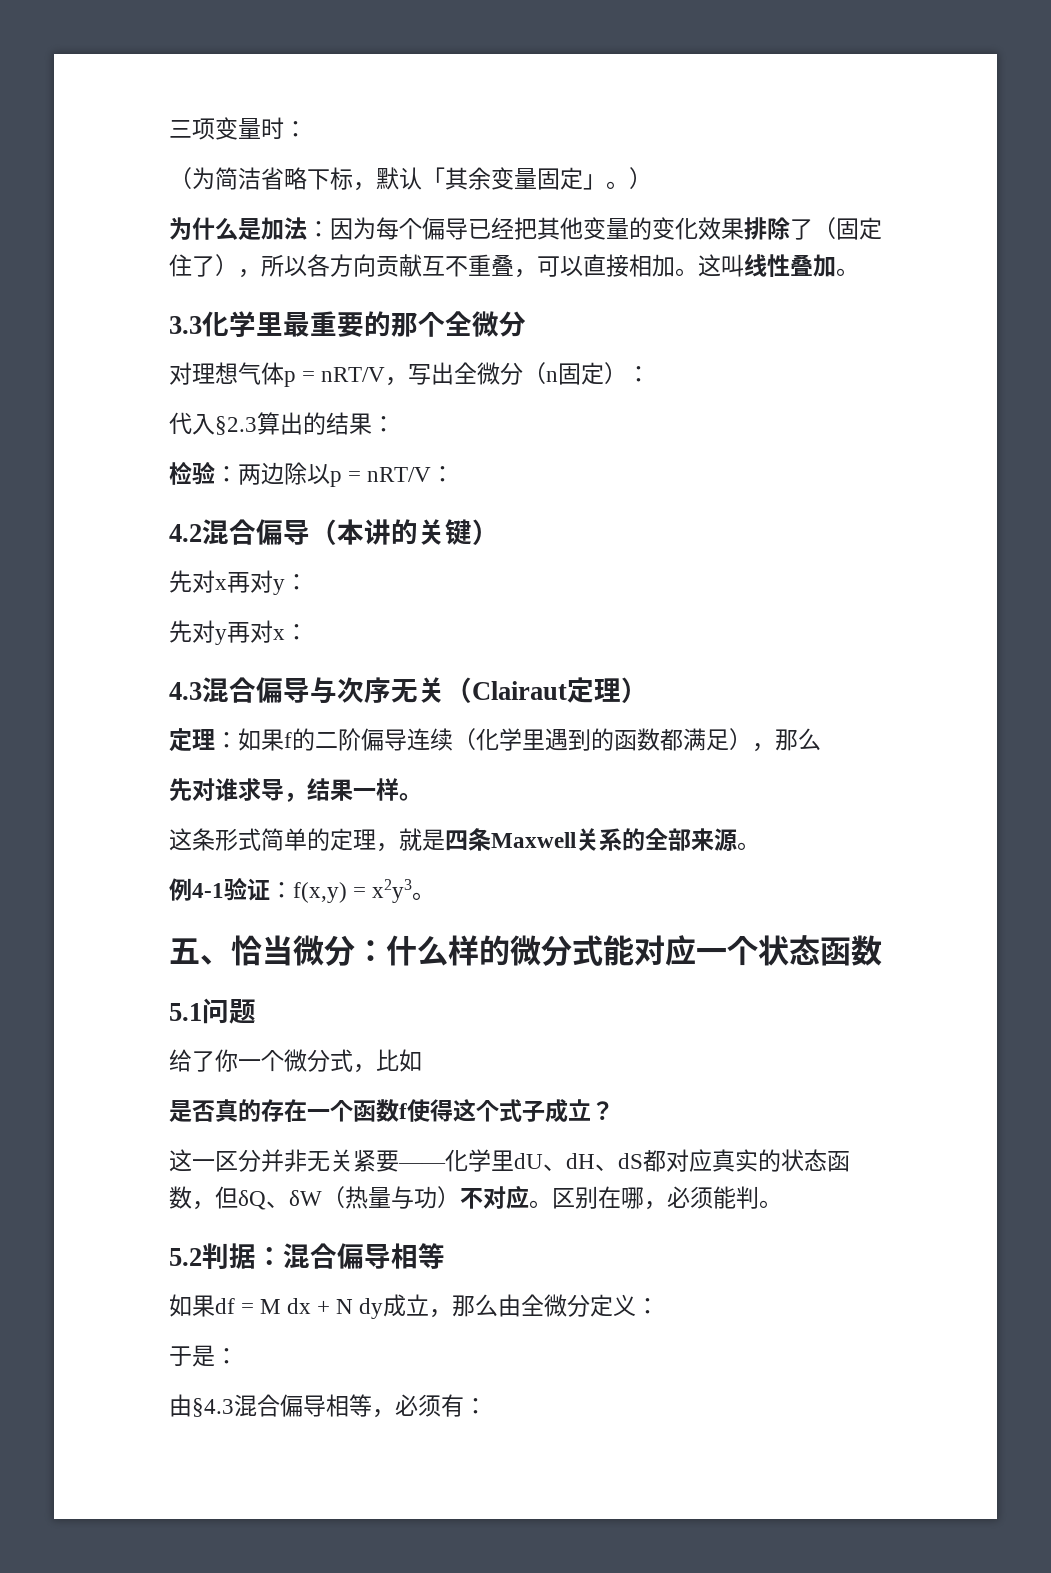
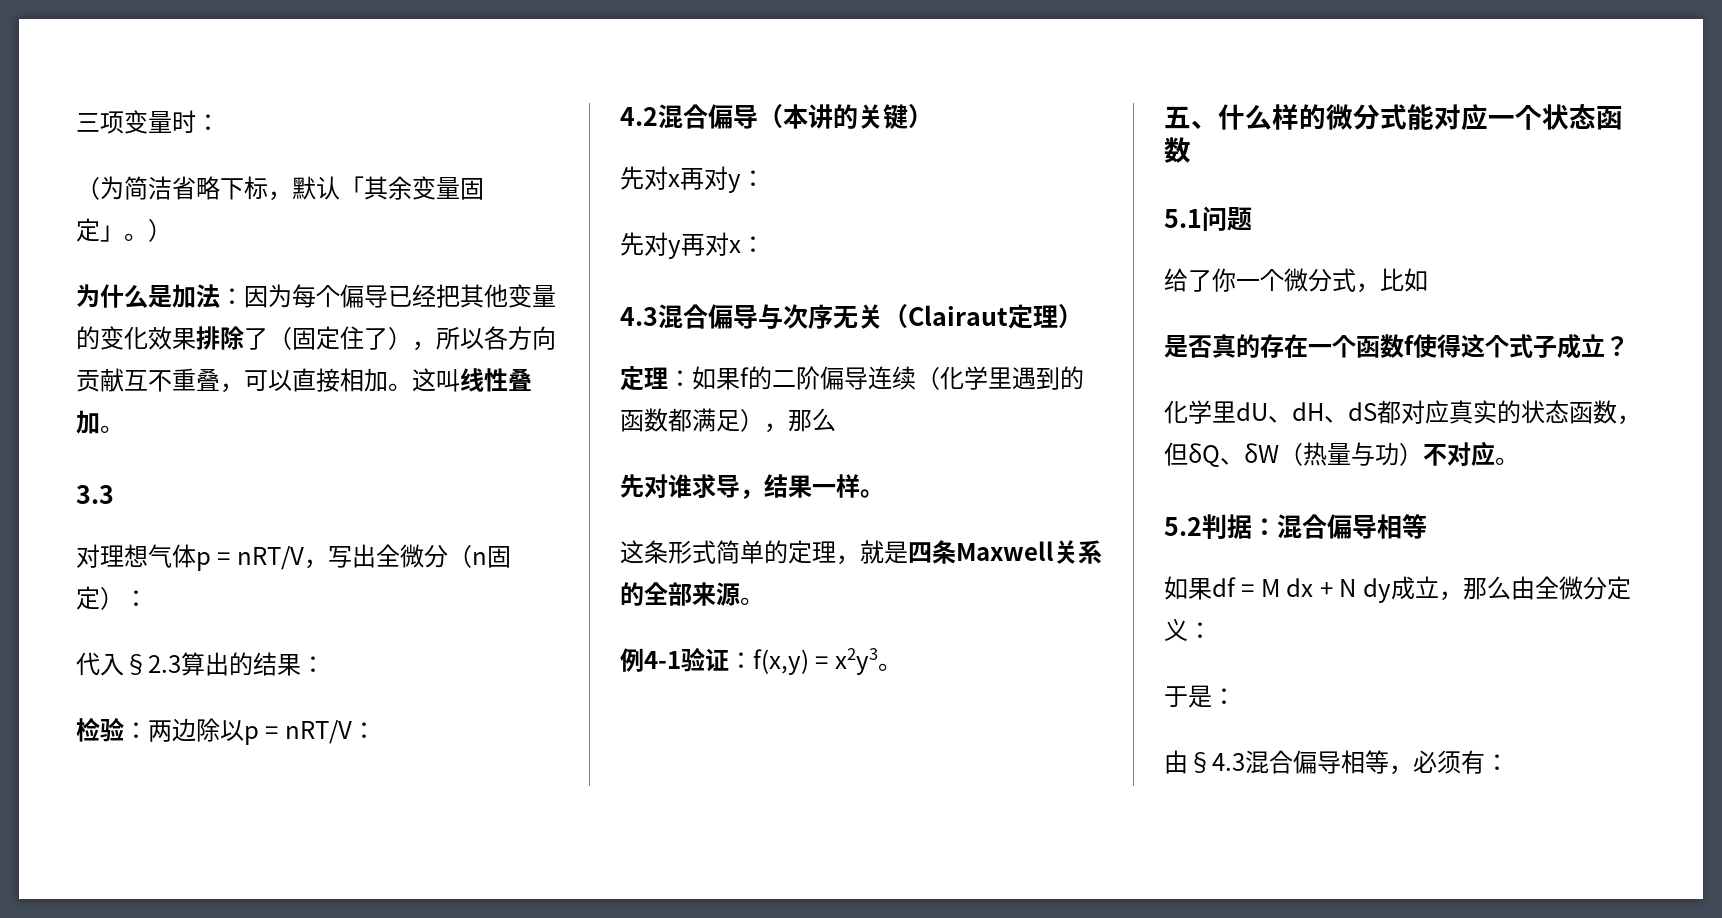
[202,311,526,337] 化学里最重要的那个全微分 -> (114, 494) none
[231,935,386,966] 恰当微分： -> (1218, 124) none
[169,1149,446,1172] 这一区分并非无关紧要—— -> (1629, 346) none
[552,1186,782,1210] 区别在哪，必须能判。 -> (1519, 461) none

